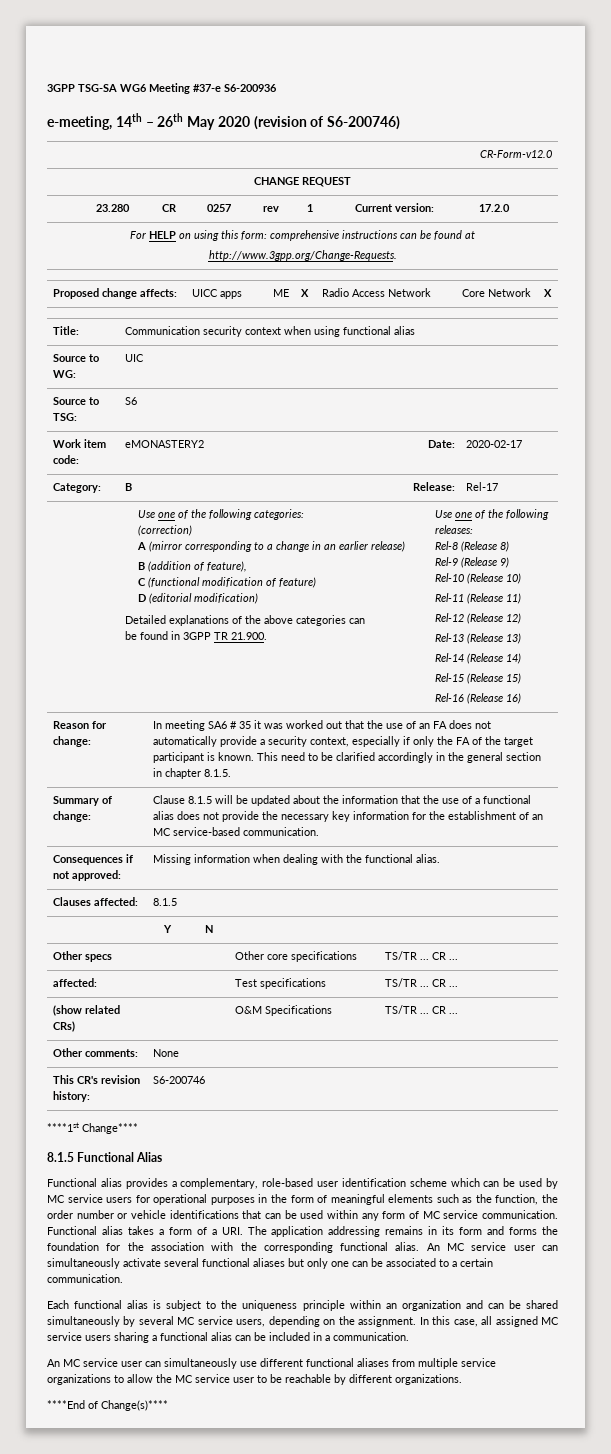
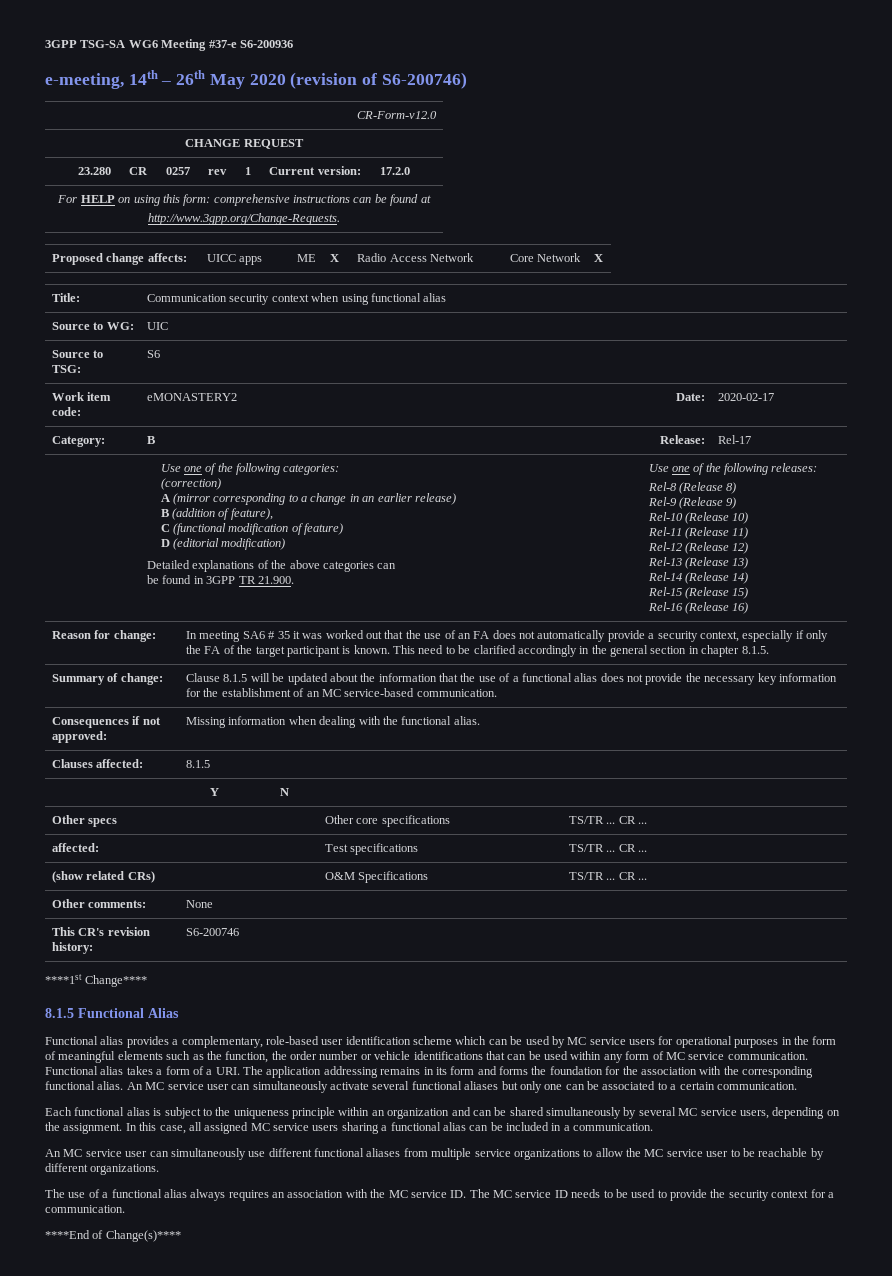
(462, 1379) none -> [45,1189,834,1201] [45,1205,125,1213] // The use of a functional alias always requires an association with the MC service ID. The MC service ID needs to be used to provide the security context for a communication.

